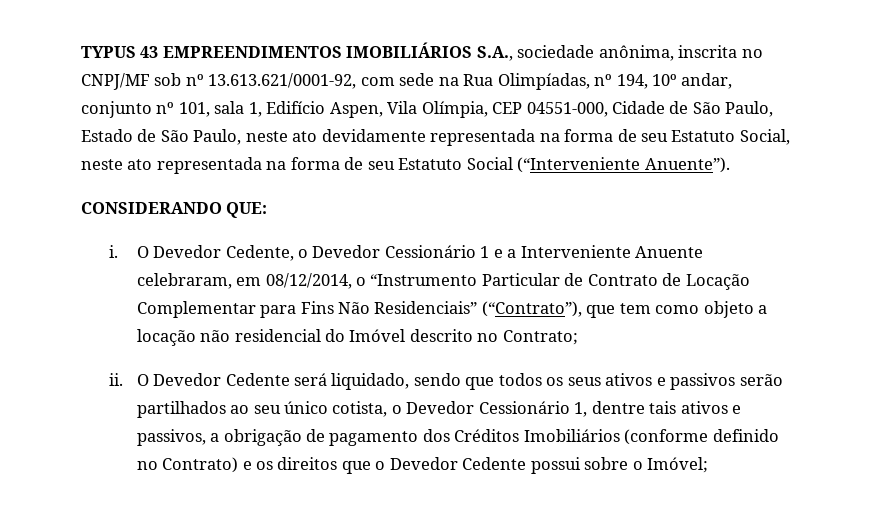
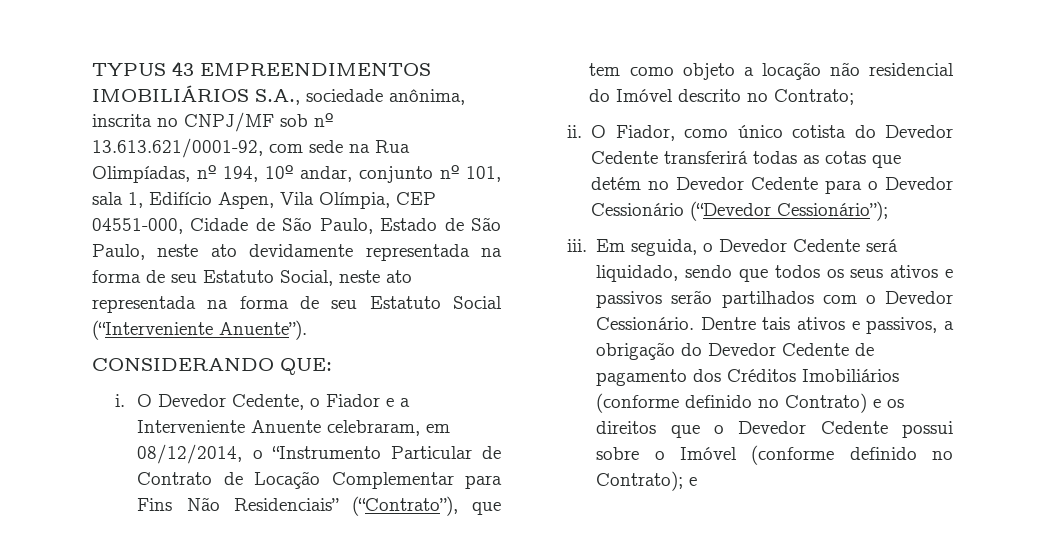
[312,245,490,258] Devedor Cessionário 1 -> [326,394,381,407] Fiador
(149, 380) none -> [615,125,953,141] [591,151,902,168] [591,177,953,194] [591,201,889,221] [566,239,714,256] Fiador, como único cotista do Devedor Cedente transferirá todas as cotas que detém no Devedor Cedente para o Devedor Cessionário (“Devedor Cessionário”); // iii. Em seguida, o
[230,401,645,417] ao seu único cotista, o Devedor Cessionário 1, dentre -> [822,291,953,304] [596,317,756,330] com o Devedor Cessionário. Dentre
(302, 437) none -> [681,343,850,356] do Devedor Cedente
[647,457,709,473] Imóvel; -> [679,445,953,465] [596,471,698,491] Imóvel (conforme definido no Contrato); e

